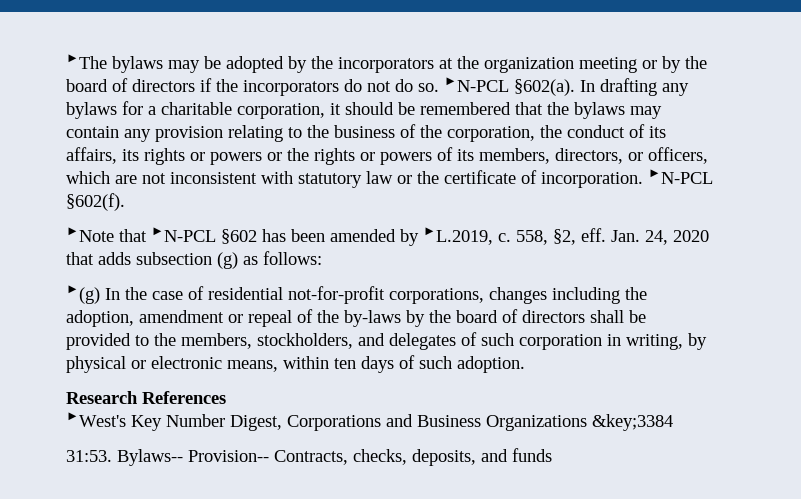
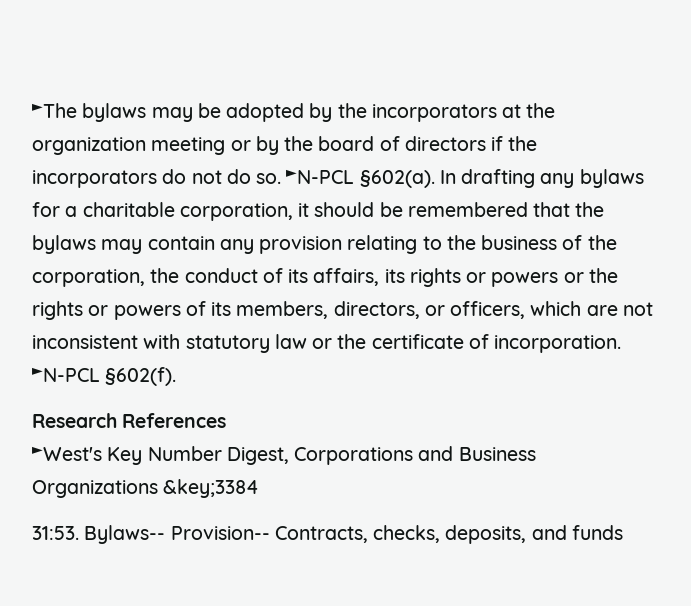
[66,227,709,246] [66,251,322,269] [66,285,647,304] [66,309,646,327] [66,332,707,350] [66,355,525,373] // ►Note that ►N-PCL §602 has been amended by ►L.2019, c. 558, §2, eff. Jan. 24, 2020 that adds subsection (g) as follows: // ►(g) In the case of residential not-for-profit corporations, changes including the adoption, amendment or repeal of the by-laws by the board of directors shall be provided to the members, stockholders, and delegates of such corporation in writing, by physical or electronic means, within ten days of such adoption. -> (177, 376) none

